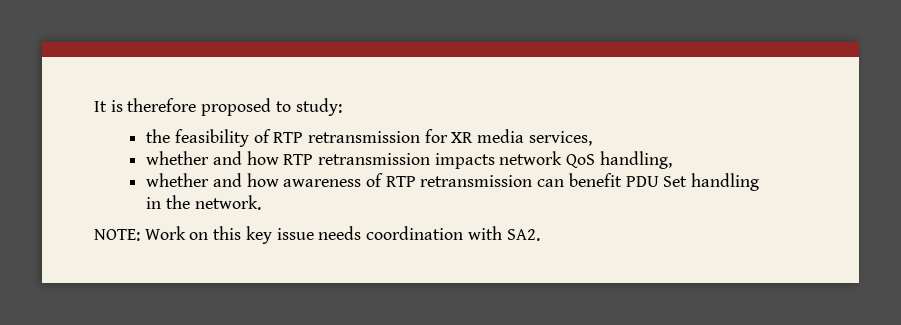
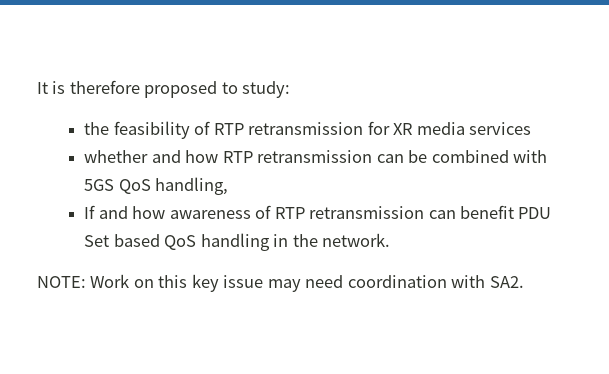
[528,131,592,146] services, -> [468,122,531,135] services
[434,151,563,169] impacts network -> [376,150,547,163] [84,179,115,191] can be combined with 5GS
[146,173,210,187] whether -> [84,205,96,219] If
(688, 181) none -> [113,234,197,250] based QoS
[318,226,362,240] needs -> [267,275,344,292] may need

